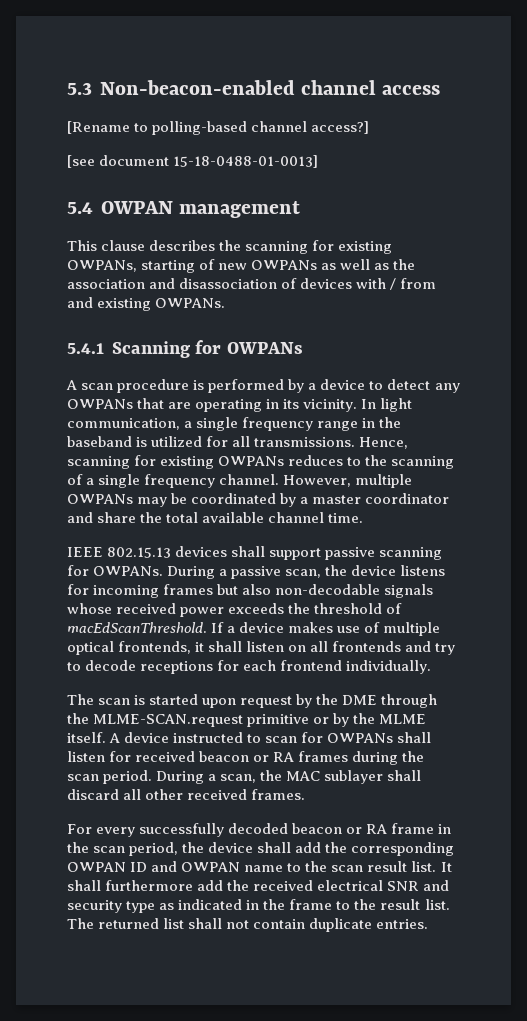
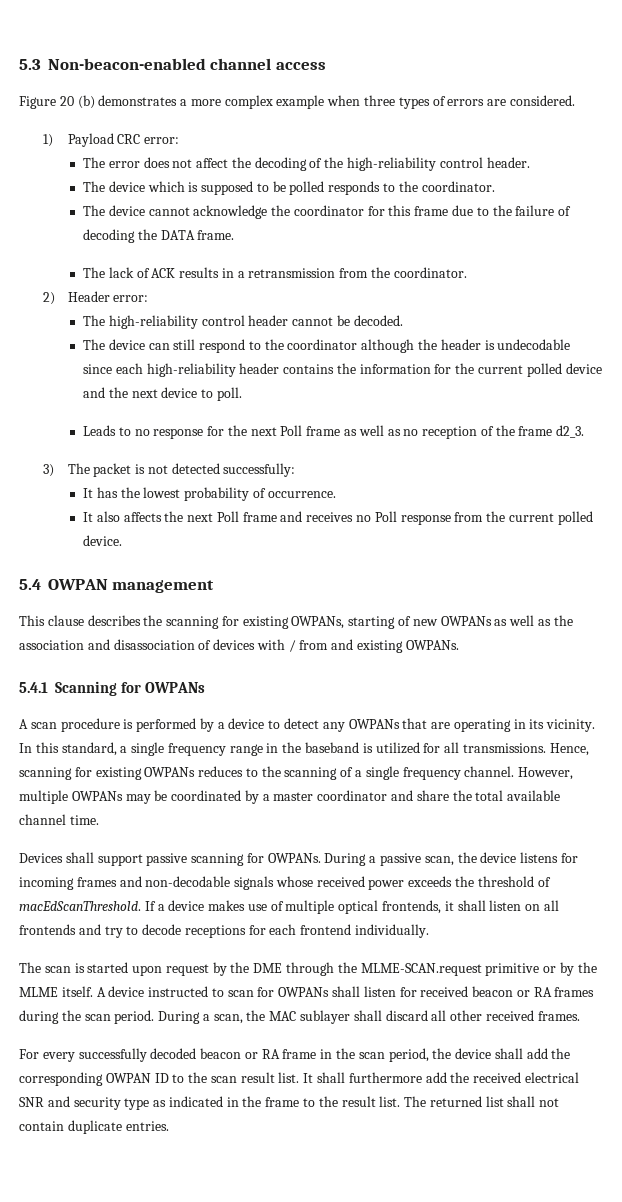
[67,121,370,135] [67,155,319,168] [Rename to polling-based channel access?] // [see document 15-18-0488-01-0013] -> [19,95,575,109] [43,133,180,147] [82,157,530,171] [82,181,495,195] [82,205,572,219] [82,229,235,243] [82,267,467,278] [43,291,149,305] [82,315,403,329] [82,339,571,353] [82,363,602,377] [82,387,242,401] [82,425,585,439] [43,463,296,477] [82,487,336,501] [82,511,593,525] [82,535,122,546] Figure 20 (b) demonstrates a more complex example when three types of errors are considered. // 1) Payload CRC error: // The error does not affect the decoding of the high-reliability control header. // The device which is supposed to be polled responds to the coordinator. // The device cannot acknowledge the coordinator for this frame due to the failure of decoding the DATA frame. // The lack of ACK results in a retransmission from the coordinator. // 2) Header error: // The high-reliability control header cannot be decoded. // The device can still respond to the coordinator although the header is undecodable since each high-reliability header contains the information for the current polled device and the next device to poll. // Leads to no response for the next Poll frame as well as no reception of the frame d2_3. // 3) The packet is not detected successfully: // It has the lowest probability of occurrence. // It also affects the next Poll frame and receives no Poll response from the current polled device.
[380,398,413,412] [67,418,180,430] light communication, -> [35,742,117,756] this standard,
[67,546,228,558] IEEE 802.15.13 devices -> [19,853,63,863] Devices
[217,584,272,595] but also -> [119,876,142,887] and
[151,861,284,872] and OWPAN name -> (169, 1078) none

